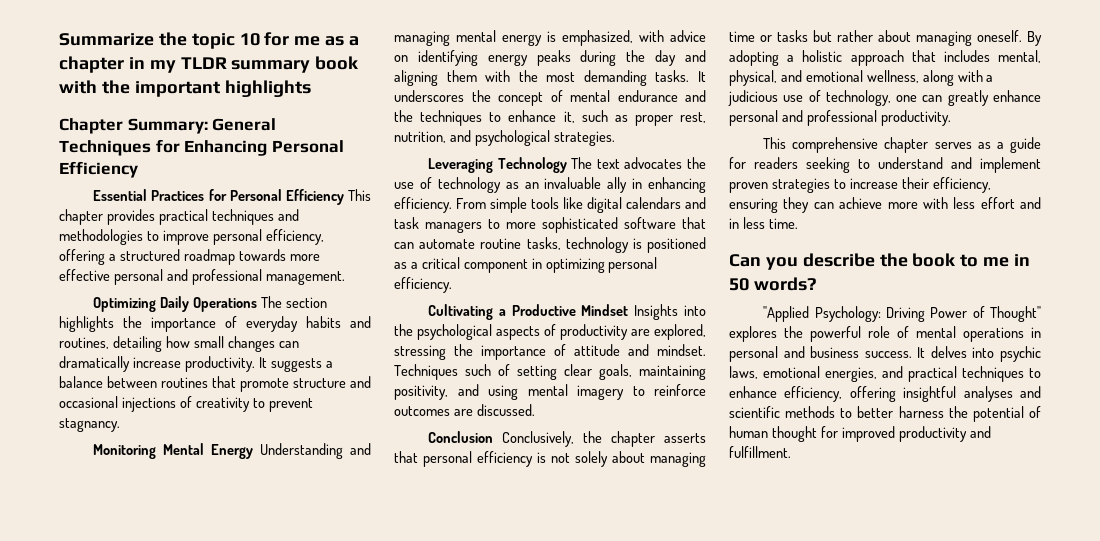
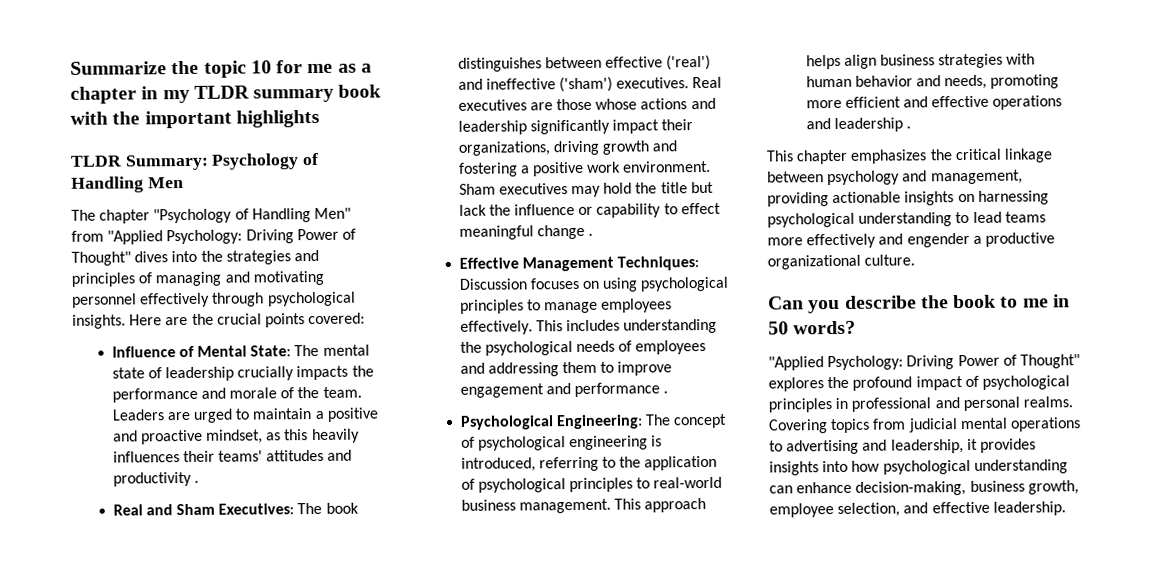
[59,118,277,134] [59,139,344,156] [59,161,138,178] [93,189,372,205] [59,209,299,225] [59,229,324,245] [59,249,320,265] [59,269,345,285] [93,296,327,312] [59,316,371,332] [59,336,299,352] [59,356,333,372] [59,376,371,392] [59,396,313,412] [59,418,120,432] [93,443,371,459] [394,30,706,46] [394,50,706,66] [394,70,706,86] [394,90,706,106] [394,110,706,126] [394,130,615,146] [428,157,706,173] [394,177,706,193] [394,197,706,213] [394,217,706,233] [394,237,706,253] [394,257,658,273] [394,277,452,293] [428,304,706,320] [394,324,706,340] [394,344,706,360] [394,364,706,380] [394,384,706,400] [394,404,535,416] [428,431,706,447] [394,451,706,467] [729,30,1042,46] [729,50,1041,66] [729,70,994,86] [728,90,1041,106] [729,110,951,126] [763,137,1041,153] [729,157,1041,173] [729,177,991,193] [729,197,1041,213] [729,217,798,229] Chapter Summary: General Techniques for Enhancing Personal Efficiency // Essential Practices for Personal Efficiency This chapter provides practical techniques and methodologies to improve personal efficiency, offering a structured roadmap towards more effective personal and professional management. // Optimizing Daily Operations The section highlights the importance of everyday habits and routines, detailing how small changes can dramatically increase productivity. It suggests a balance between routines that promote structure and occasional injections of creativity to prevent stagnancy. // Monitoring Mental Energy Understanding and managing mental energy is emphasized, with advice on identifying energy peaks during the day and aligning them with the most demanding tasks. It underscores the concept of mental endurance and the techniques to enhance it, such as proper rest, nutrition, and psychological strategies. // Leveraging Technology The text advocates the use of technology as an invaluable ally in enhancing efficiency. From simple tools like digital calendars and task managers to more sophisticated software that can automate routine tasks, technology is positioned as a critical component in optimizing personal efficiency. // Cultivating a Productive Mindset Insights into the psychological aspects of productivity are explored, stressing the importance of attitude and mindset. Techniques such of setting clear goals, maintaining positivity, and using mental imagery to reinforce outcomes are discussed. // Conclusion Conclusively, the chapter asserts that personal efficiency is not solely about managing time or tasks but rather about managing oneself. By adopting a holistic approach that includes mental, physical, and emotional wellness, along with a judicious use of technology, one can greatly enhance personal and professional productivity. // This comprehensive chapter serves as a guide for readers seeking to understand and implement proven strategies to increase their efficiency, ensuring they can achieve more with less effort and in less time. -> [70,152,320,171] [71,176,184,193] [71,207,351,224] [71,228,356,245] [71,249,319,266] [71,270,324,287] [72,291,356,308] [72,312,366,329] [111,344,370,358] [111,365,374,382] [111,386,362,403] [111,407,379,423] [112,428,360,445] [112,449,353,463] [112,471,199,487] [112,502,359,516] [457,54,712,72] [457,76,723,93] [457,97,716,111] [457,119,694,135] [457,140,678,156] [458,160,712,177] [458,181,714,198] [458,202,721,218] [458,224,594,240] [458,256,700,272] [458,276,730,292] [459,298,673,314] [459,318,718,335] [459,340,707,356] [459,361,673,377] [459,382,669,398] [459,413,728,430] [460,435,663,451] [460,455,718,472] [460,476,723,493] [460,498,707,514] [805,53,1036,70] [805,74,1060,90] [805,95,1063,110] [805,117,912,133] [766,148,1053,165] [767,169,1023,186] [767,190,1049,207] [767,211,1046,228] [767,232,1055,249] [767,254,916,270] TLDR Summary: Psychology of Handling Men // The chapter "Psychology of Handling Men" from "Applied Psychology: Driving Power of Thought" dives into the strategies and principles of managing and motivating personnel effectively through psychological insights. Here are the crucial points covered: // Influence of Mental State: The mental state of leadership crucially impacts the performance and morale of the team. Leaders are urged to maintain a positive and proactive mindset, as this heavily influences their teams' attitudes and productivity . // Real and Sham Executives: The book distinguishes between effective ('real') and ineffective ('sham') executives. Real executives are those whose actions and leadership significantly impact their organizations, driving growth and fostering a positive work environment. Sham executives may hold the title but lack the influence or capability to effect meaningful change . // Effective Management Techniques: Discussion focuses on using psychological principles to manage employees effectively. This includes understanding the psychological needs of employees and addressing them to improve engagement and performance . // Psychological Engineering: The concept of psychological engineering is introduced, referring to the application of psychological principles to real-world business management. This approach helps align business strategies with human behavior and needs, promoting more efficient and effective operations and leadership . // This chapter emphasizes the critical linkage between psychology and management, providing actionable insights on harnessing psychological understanding to lead teams more effectively and engender a productive organizational culture.
[810,326,1041,342] [729,346,1041,362] [729,366,1041,382] [729,386,1041,402] [729,406,1041,422] [729,426,991,442] [729,446,791,458] powerful role of mental operations in personal and business success. It delves into psychic laws, emotional energies, and practical techniques to enhance efficiency, offering insightful analyses and scientific methods to better harness the potential of human thought for improved productivity and fulfillment. -> [852,375,1070,391] [768,396,1073,413] [769,417,1081,434] [769,438,1036,455] [769,459,1068,476] [769,480,1079,496] [769,501,1066,518] profound impact of psychological principles in professional and personal realms. Covering topics from judicial mental operations to advertising and leadership, it provides insights into how psychological understanding can enhance decision-making, business growth, employee selection, and effective leadership.

